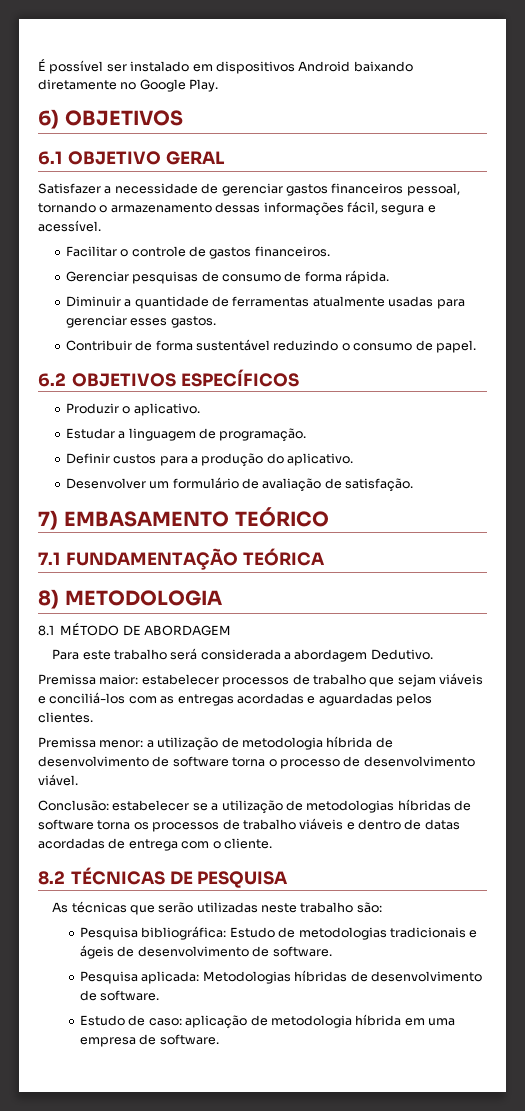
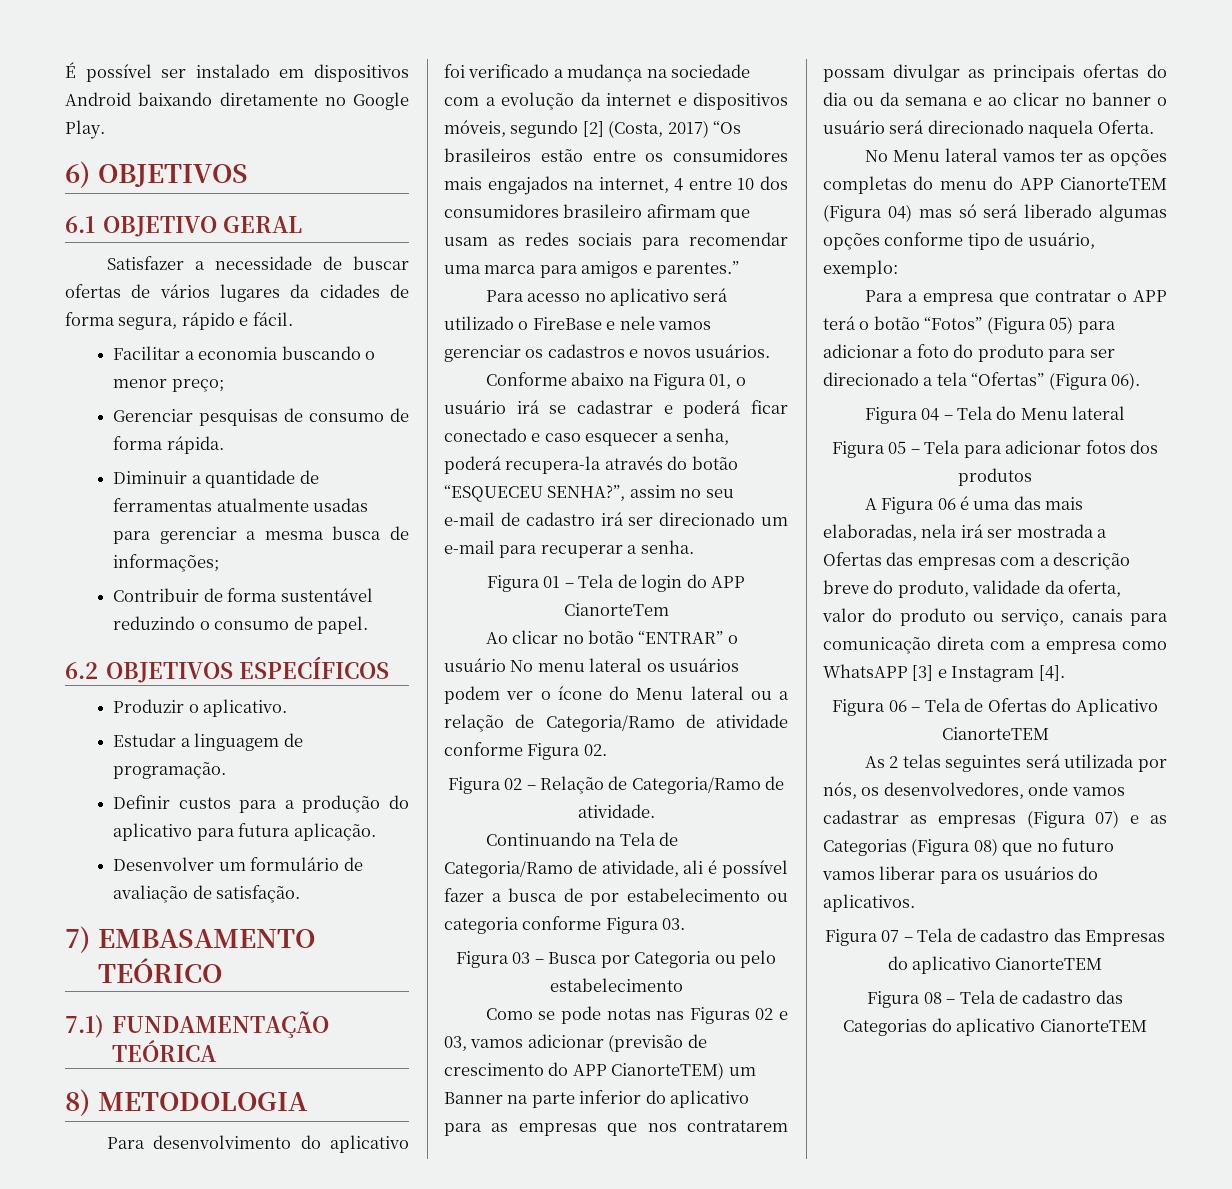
[221,183,460,196] [38,201,436,216] [38,220,101,232] [65,246,330,259] gerenciar gastos financeiros pessoal, tornando o armazenamento dessas informações fácil, segura e acessível. // Facilitar o controle de gastos financeiros. -> [353,256,409,270] [65,284,409,302] [65,312,293,330] [113,346,376,360] [113,379,224,392] buscar ofertas de vários lugares da cidades de forma segura, rápido e fácil. // Facilitar a economia buscando o menor preço;
[130,316,216,328] esses gastos. -> [246,526,410,540] [113,554,220,572] a mesma busca de informações;
[287,453,354,466] aplicativo. -> [113,823,376,841] aplicativo para futura aplicação.
[38,552,60,565] 7.1 -> [65,1015,104,1038] 7.1)
[38,623,231,636] [52,648,433,662] [38,673,483,687] [38,692,432,706] [38,712,93,723] [38,736,393,751] [38,756,475,769] [38,774,78,786] [38,799,471,814] [38,818,460,832] [38,838,272,851] [38,867,289,888] [52,901,382,915] [80,926,478,940] [80,945,332,959] [80,970,482,984] [80,990,160,1001] [80,1014,456,1029] [80,1034,219,1047] 8.1 MÉTODO DE ABORDAGEM // Para este trabalho será considerada a abordagem Dedutivo. // Premissa maior: estabelecer processos de trabalho que sejam viáveis e conciliá-los com as entregas acordadas e aguardadas pelos clientes. // Premissa menor: a utilização de metodologia híbrida de desenvolvimento de software torna o processo de desenvolvimento viável. // Conclusão: estabelecer se a utilização de metodologias híbridas de software torna os processos de trabalho viáveis e dentro de datas acordadas de entrega com o cliente. // 8.2 TÉCNICAS DE PESQUISA // As técnicas que serão utilizadas neste trabalho são: // Pesquisa bibliográfica: Estudo de metodologias tradicionais e ágeis de desenvolvimento de software. // Pesquisa aplicada: Metodologias híbridas de desenvolvimento de software. // Estudo de caso: aplicação de metodologia híbrida em uma empresa de software. -> [106,1135,409,1153] [444,64,751,82] [444,92,788,110] [444,120,742,138] [444,148,788,162] [444,176,788,195] [444,204,751,222] [444,232,788,250] [444,261,740,278] [485,288,729,306] [444,316,712,330] [444,344,771,362] [485,372,746,390] [444,400,788,418] [444,428,730,446] [444,456,738,474] [444,484,734,502] [444,512,788,526] [444,540,694,558] [486,574,746,592] [563,603,669,616] [485,630,738,644] [444,658,740,672] [444,686,789,704] [444,714,788,732] [444,742,607,760] [447,776,785,794] [577,804,655,818] [485,832,679,846] [444,860,788,878] [444,888,788,906] [444,916,686,934] [455,950,777,968] [549,978,683,992] [485,1006,788,1024] [444,1034,707,1052] [444,1062,756,1080] [444,1090,750,1108] [444,1120,788,1136] [823,64,1167,82] [823,92,1167,106] [823,120,1154,138] [864,148,1167,166] [823,176,1167,194] [823,204,1167,222] [823,232,1095,250] [823,260,898,278] [864,290,1167,306] [823,316,1116,334] [823,344,1115,362] [823,372,1141,390] [864,406,1126,424] [831,440,1159,458] [958,468,1032,486] [864,496,1084,514] [823,524,1108,541] [823,552,1131,570] [823,580,1122,598] [822,608,1168,626] [823,636,1167,654] [823,664,1065,682] [832,698,1158,716] [941,727,1049,740] [864,754,1167,772] [823,782,1125,799] [823,810,1167,828] [823,838,1115,856] [822,866,1099,884] [823,894,915,912] [824,928,1166,946] [887,956,1103,974] [867,990,1123,1008] [843,1018,1147,1036] Para desenvolvimento do aplicativo foi verificado a mudança na sociedade com a evolução da internet e dispositivos móveis, segundo [2] (Costa, 2017) “Os brasileiros estão entre os consumidores mais engajados na internet, 4 entre 10 dos consumidores brasileiro afirmam que usam as redes sociais para recomendar uma marca para amigos e parentes.” // Para acesso no aplicativo será utilizado o FireBase e nele vamos gerenciar os cadastros e novos usuários. // Conforme abaixo na Figura 01, o usuário irá se cadastrar e poderá ficar conectado e caso esquecer a senha, poderá recupera-la através do botão “ESQUECEU SENHA?”, assim no seu e-mail de cadastro irá ser direcionado um e-mail para recuperar a senha. // Figura 01 – Tela de login do APP CianorteTem // Ao clicar no botão “ENTRAR” o usuário No menu lateral os usuários podem ver o ícone do Menu lateral ou a relação de Categoria/Ramo de atividade conforme Figura 02. // Figura 02 – Relação de Categoria/Ramo de atividade. // Continuando na Tela de Categoria/Ramo de atividade, ali é possível fazer a busca de por estabelecimento ou categoria conforme Figura 03. // Figura 03 – Busca por Categoria ou pelo estabelecimento // Como se pode notas nas Figuras 02 e 03, vamos adicionar (previsão de crescimento do APP CianorteTEM) um Banner na parte inferior do aplicativo para as empresas que nos contratarem possam divulgar as principais ofertas do dia ou da semana e ao clicar no banner o usuário será direcionado naquela Oferta. // No Menu lateral vamos ter as opções completas do menu do APP CianorteTEM (Figura 04) mas só será liberado algumas opções conforme tipo de usuário, exemplo: // Para a empresa que contratar o APP terá o botão “Fotos” (Figura 05) para adicionar a foto do produto para ser direcionado a tela “Ofertas” (Figura 06). // Figura 04 – Tela do Menu lateral // Figura 05 – Tela para adicionar fotos dos produtos // A Figura 06 é uma das mais elaboradas, nela irá ser mostrada a Ofertas das empresas com a descrição breve do produto, validade da oferta, valor do produto ou serviço, canais para comunicação direta com a empresa como WhatsAPP [3] e Instagram [4]. // Figura 06 – Tela de Ofertas do Aplicativo CianorteTEM // As 2 telas seguintes será utilizada por nós, os desenvolvedores, onde vamos cadastrar as empresas (Figura 07) e as Categorias (Figura 08) que no futuro vamos liberar para os usuários do aplicativos. // Figura 07 – Tela de cadastro das Empresas do aplicativo CianorteTEM // Figura 08 – Tela de cadastro das Categorias do aplicativo CianorteTEM

